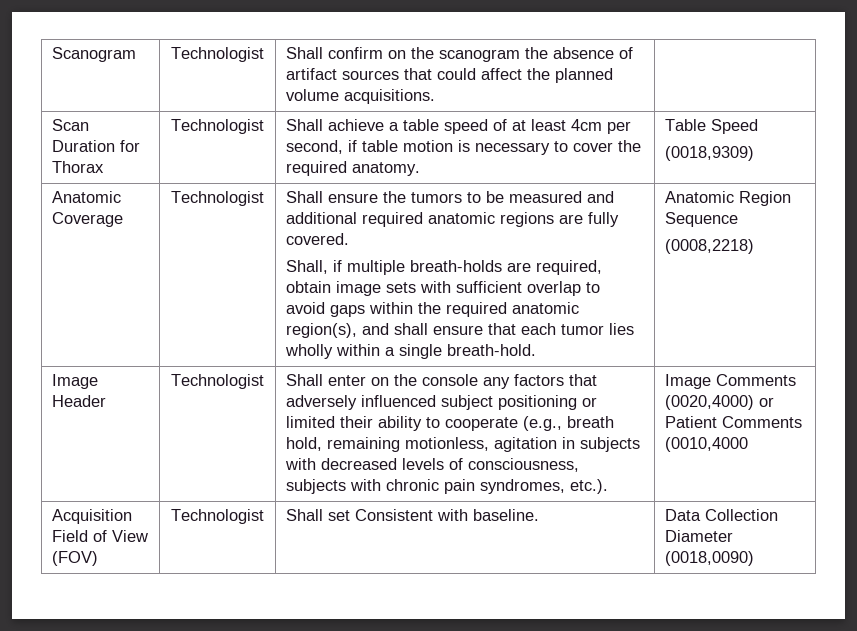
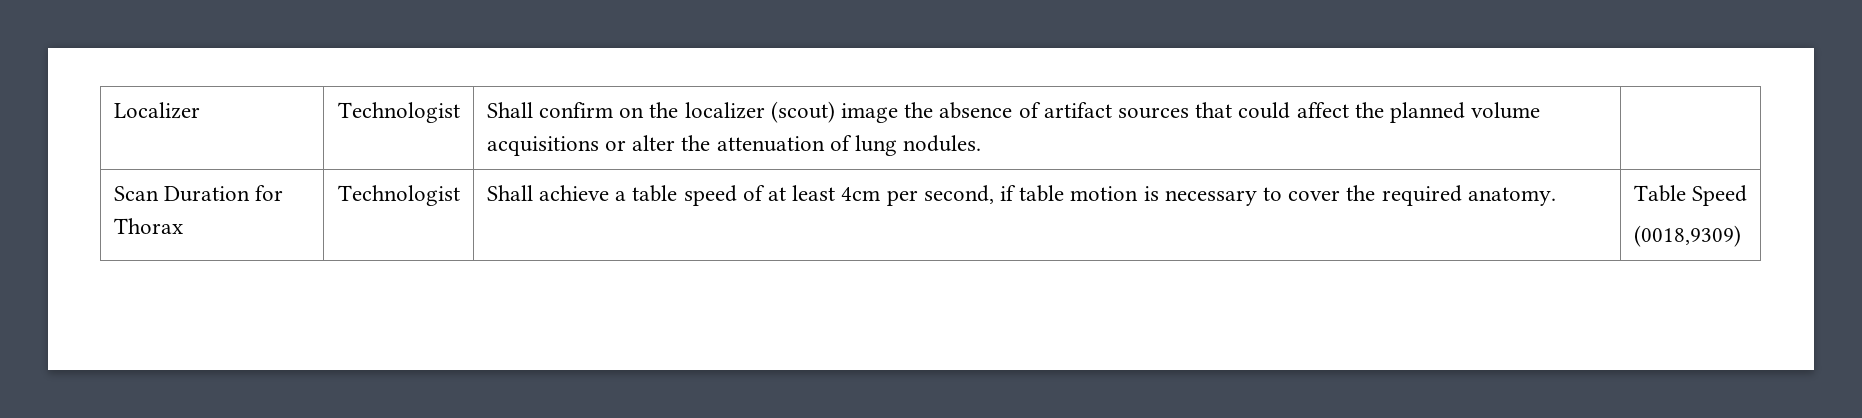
[52,47,137,62] Scanogram -> [113,102,200,119] Localizer
[439,49,521,62] scanogram -> [684,101,898,123] localizer (scout) image
[344,89,436,104] acquisitions. -> [486,135,982,156] acquisitions or alter the attenuation of lung nodules.
[52,191,122,203] [52,212,124,227] [171,191,264,206] [286,191,615,203] [286,212,620,227] [286,233,350,245] [286,260,603,275] [286,281,601,296] [286,302,580,317] [286,323,635,338] [285,344,537,359] [665,191,792,206] [665,212,739,227] [665,239,755,254] [52,374,99,389] [52,395,107,407] [171,374,264,389] [286,374,598,389] [286,395,598,410] [286,416,615,431] [286,437,641,452] [285,458,580,472] [286,479,609,494] [665,374,797,389] [665,395,775,410] [665,416,803,428] [665,437,749,452] [52,509,133,524] [52,530,149,542] [52,551,99,566] [171,509,264,524] [286,509,540,521] [665,509,779,521] [665,530,734,542] [665,551,755,566] // Anatomic Coverage | Technologist | Shall ensure the tumors to be measured and additional required anatomic regions are fully covered. // Shall, if multiple breath-holds are required, obtain image sets with sufficient overlap to avoid gaps within the required anatomic region(s), and shall ensure that each tumor lies wholly within a single breath-hold. | Anatomic Region Sequence // (0008,2218) // Image Header | Technologist | Shall enter on the console any factors that adversely influenced subject positioning or limited their ability to cooperate (e.g., breath hold, remaining motionless, agitation in subjects with decreased levels of consciousness, subjects with chronic pain syndromes, etc.). | Image Comments (0020,4000) or Patient Comments (0010,4000 // Acquisition Field of View (FOV) | Technologist | Shall set Consistent with baseline. | Data Collection Diameter (0018,0090) -> (1741, 236) none

